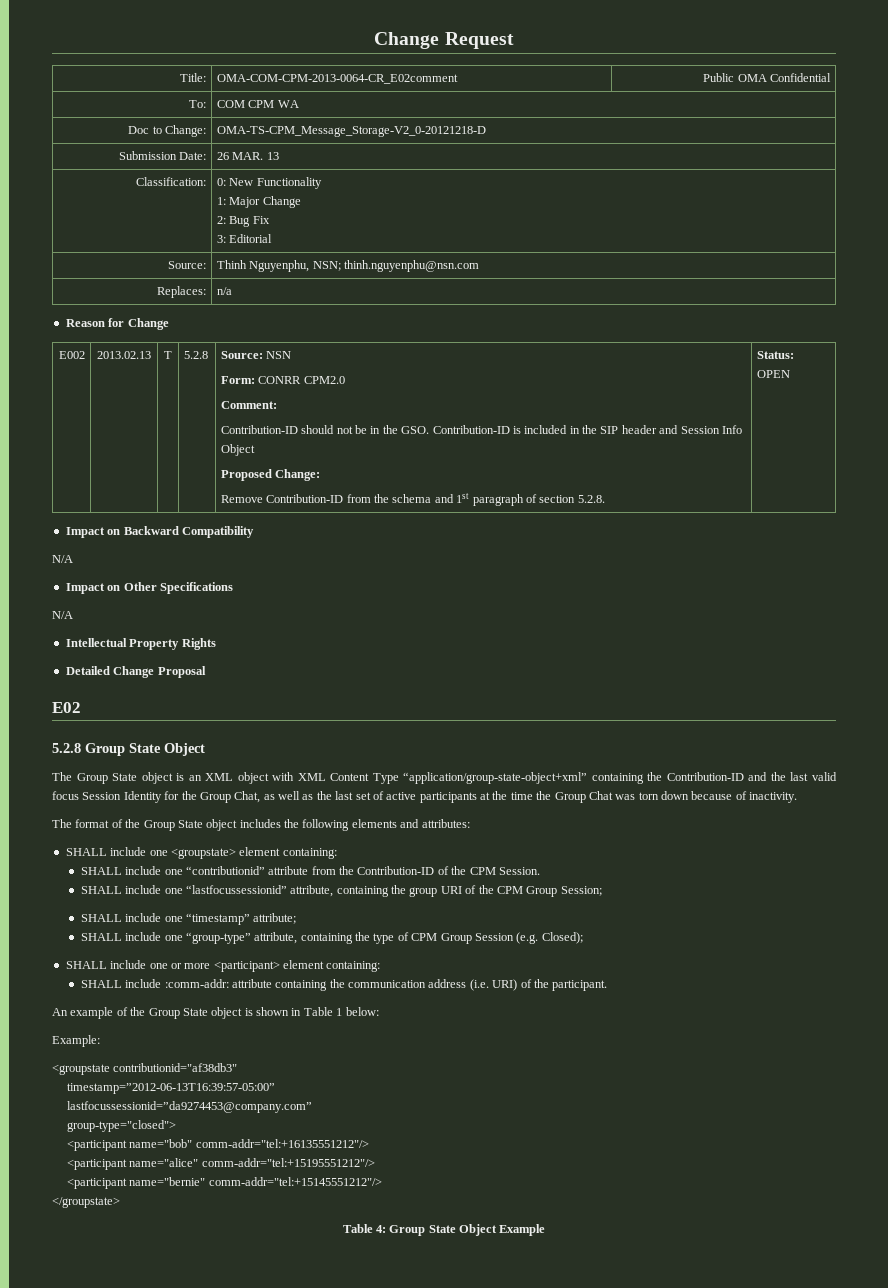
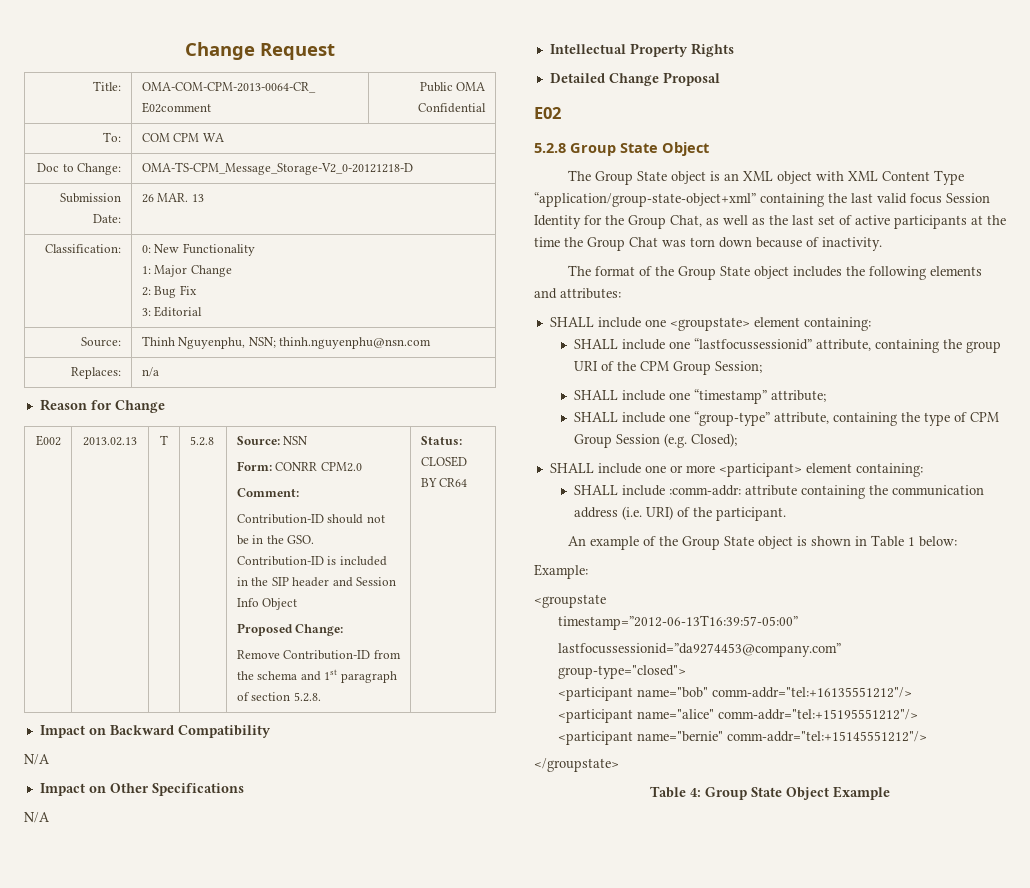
[756,370,790,378] OPEN -> [420,456,467,467] [420,478,468,487] CLOSED BY CR64
[666,772,786,781] Contribution-ID and the -> (847, 198) none
[80,866,540,875] // SHALL include one “contributionid” attribute from the Contribution-ID of the CPM Session. -> (871, 324) none
[113,1063,238,1072] contributionid="af38db3" -> (606, 601) none

